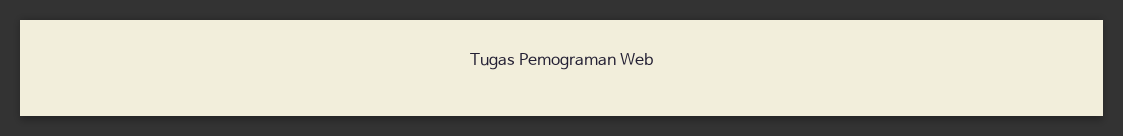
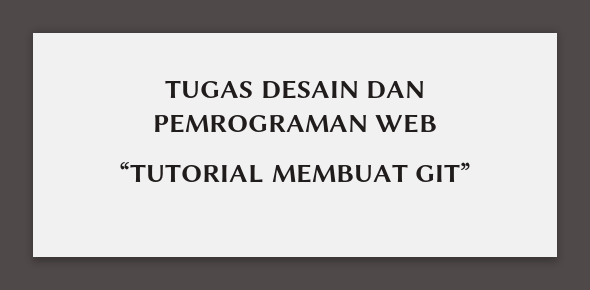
[469,53,654,70] Tugas Pemograman Web -> [165,80,425,99] [152,114,438,133] [120,161,470,183] TUGAS DESAIN DAN PEMROGRAMAN WEB // “TUTORIAL MEMBUAT GIT”

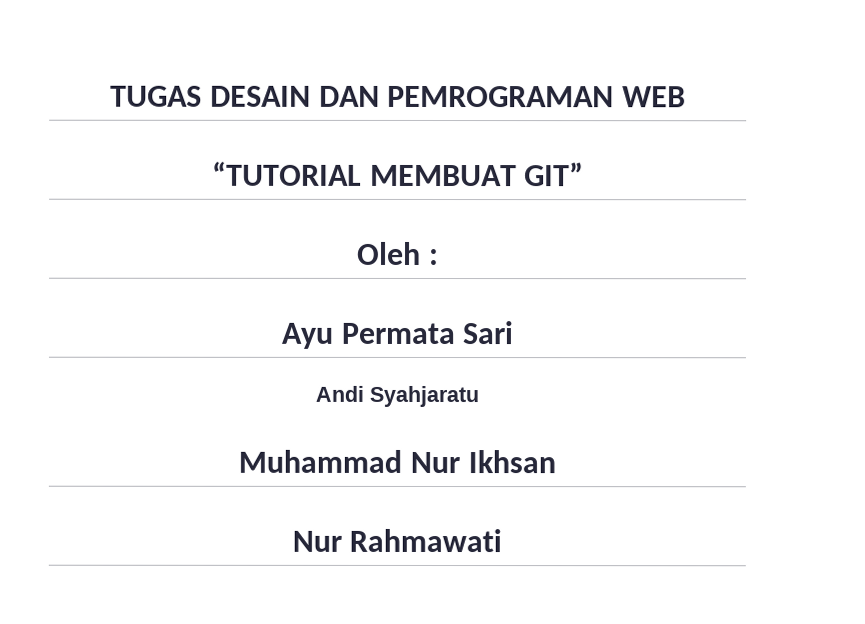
(470, 172) none -> [357,241,439,266] [280,321,514,349] [315,385,479,408] [238,449,556,474] [291,528,503,553] // Oleh : // Ayu Permata Sari // Andi Syahjaratu // Muhammad Nur Ikhsan // Nur Rahmawati

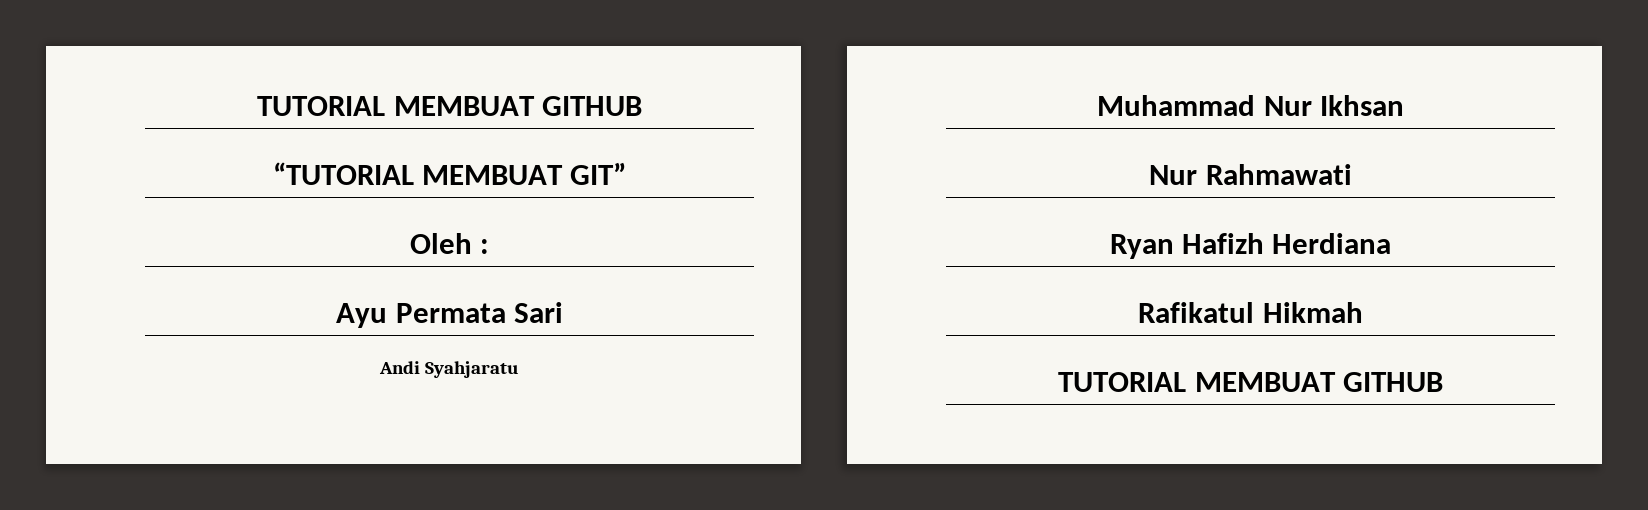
[110,85,686,108] TUGAS DESAIN DAN PEMROGRAMAN WEB -> [257,96,642,116] TUTORIAL MEMBUAT GITHUB
(503, 540) none -> [1109,233,1392,259] [1138,302,1363,323] [1058,372,1443,392] // Ryan Hafizh Herdiana // Rafikatul Hikmah // TUTORIAL MEMBUAT GITHUB

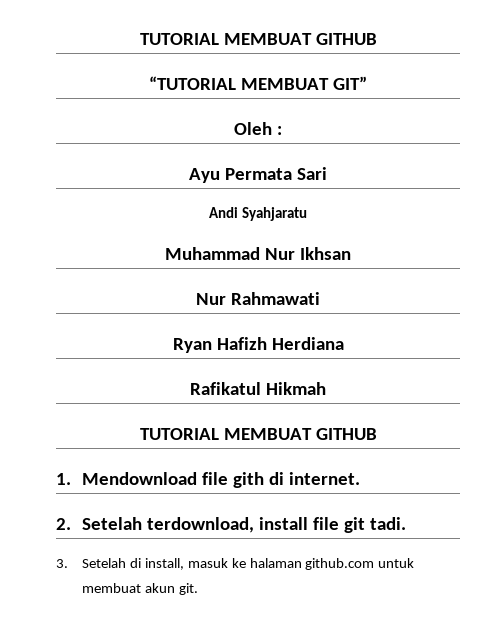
(1443, 382) none -> [56,472,360,488] [56,517,406,533] [56,558,415,570] [81,583,198,595] // 1. Mendownload file gith di internet. // 2. Setelah terdownload, install file git tadi. // 3. Setelah di install, masuk ke halaman github.com untuk membuat akun git.

